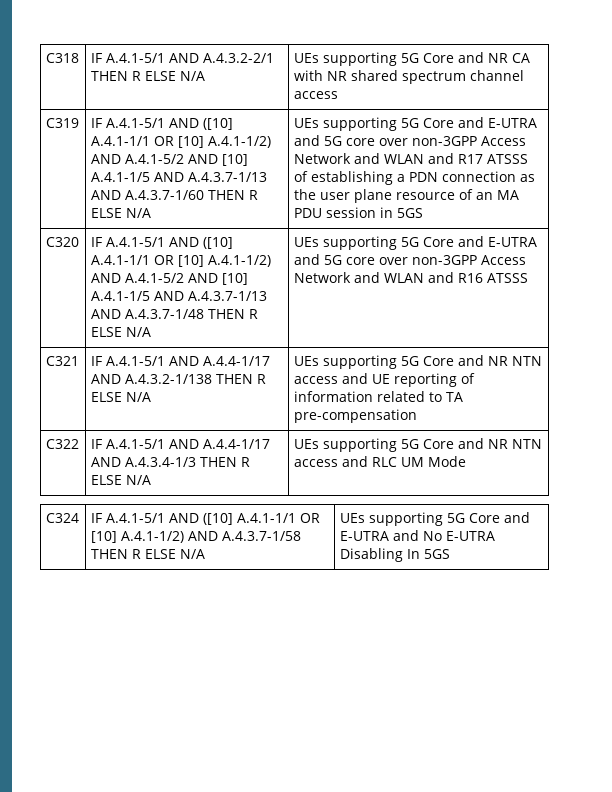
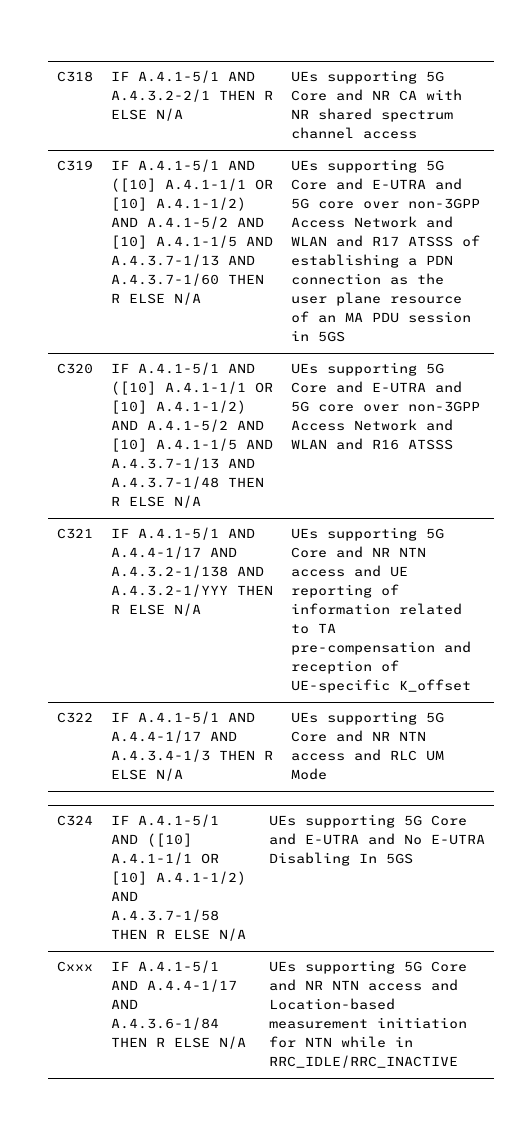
(212, 379) none -> [236,566,264,576] [110,584,228,597] AND A.4.3.2-1/YYY
(417, 416) none -> [443,641,471,653] [290,660,399,674] [290,679,471,693] and reception of UE-specific K_offset
(450, 554) none -> [56,961,93,972] [110,960,219,973] [110,979,237,992] [110,999,138,1009] [110,1017,219,1030] [110,1036,246,1049] [268,960,467,974] [268,979,458,991] [268,998,395,1010] [268,1017,467,1029] [268,1036,413,1048] [268,1055,458,1068] // Cxxx | IF A.4.1-5/1 AND A.4.4-1/17 AND A.4.3.6-1/84 THEN R ELSE N/A | UEs supporting 5G Core and NR NTN access and Location-based measurement initiation for NTN while in RRC_IDLE/RRC_INACTIVE

